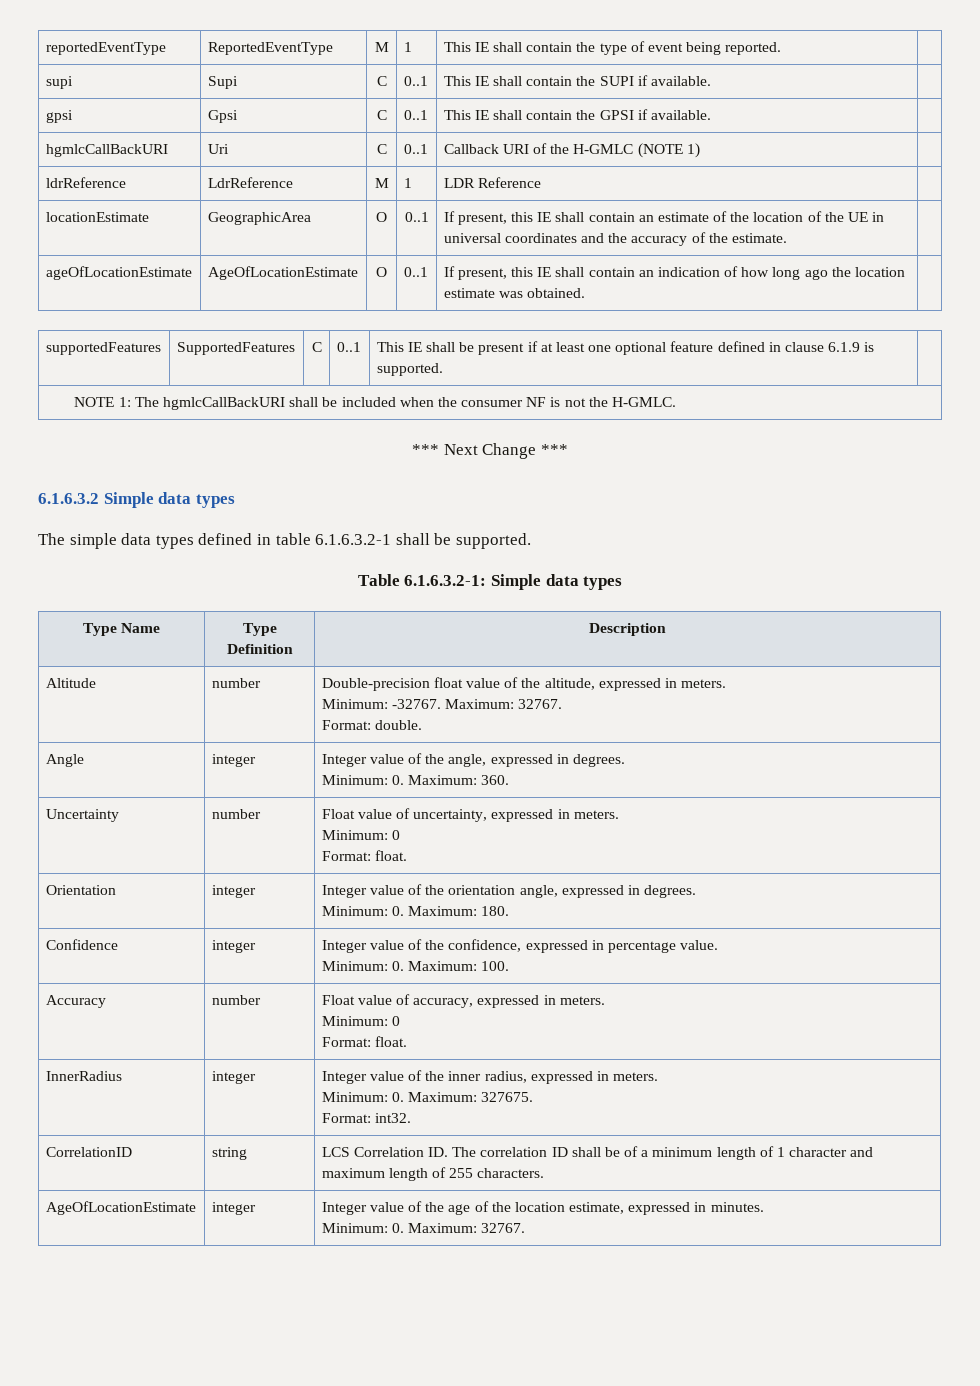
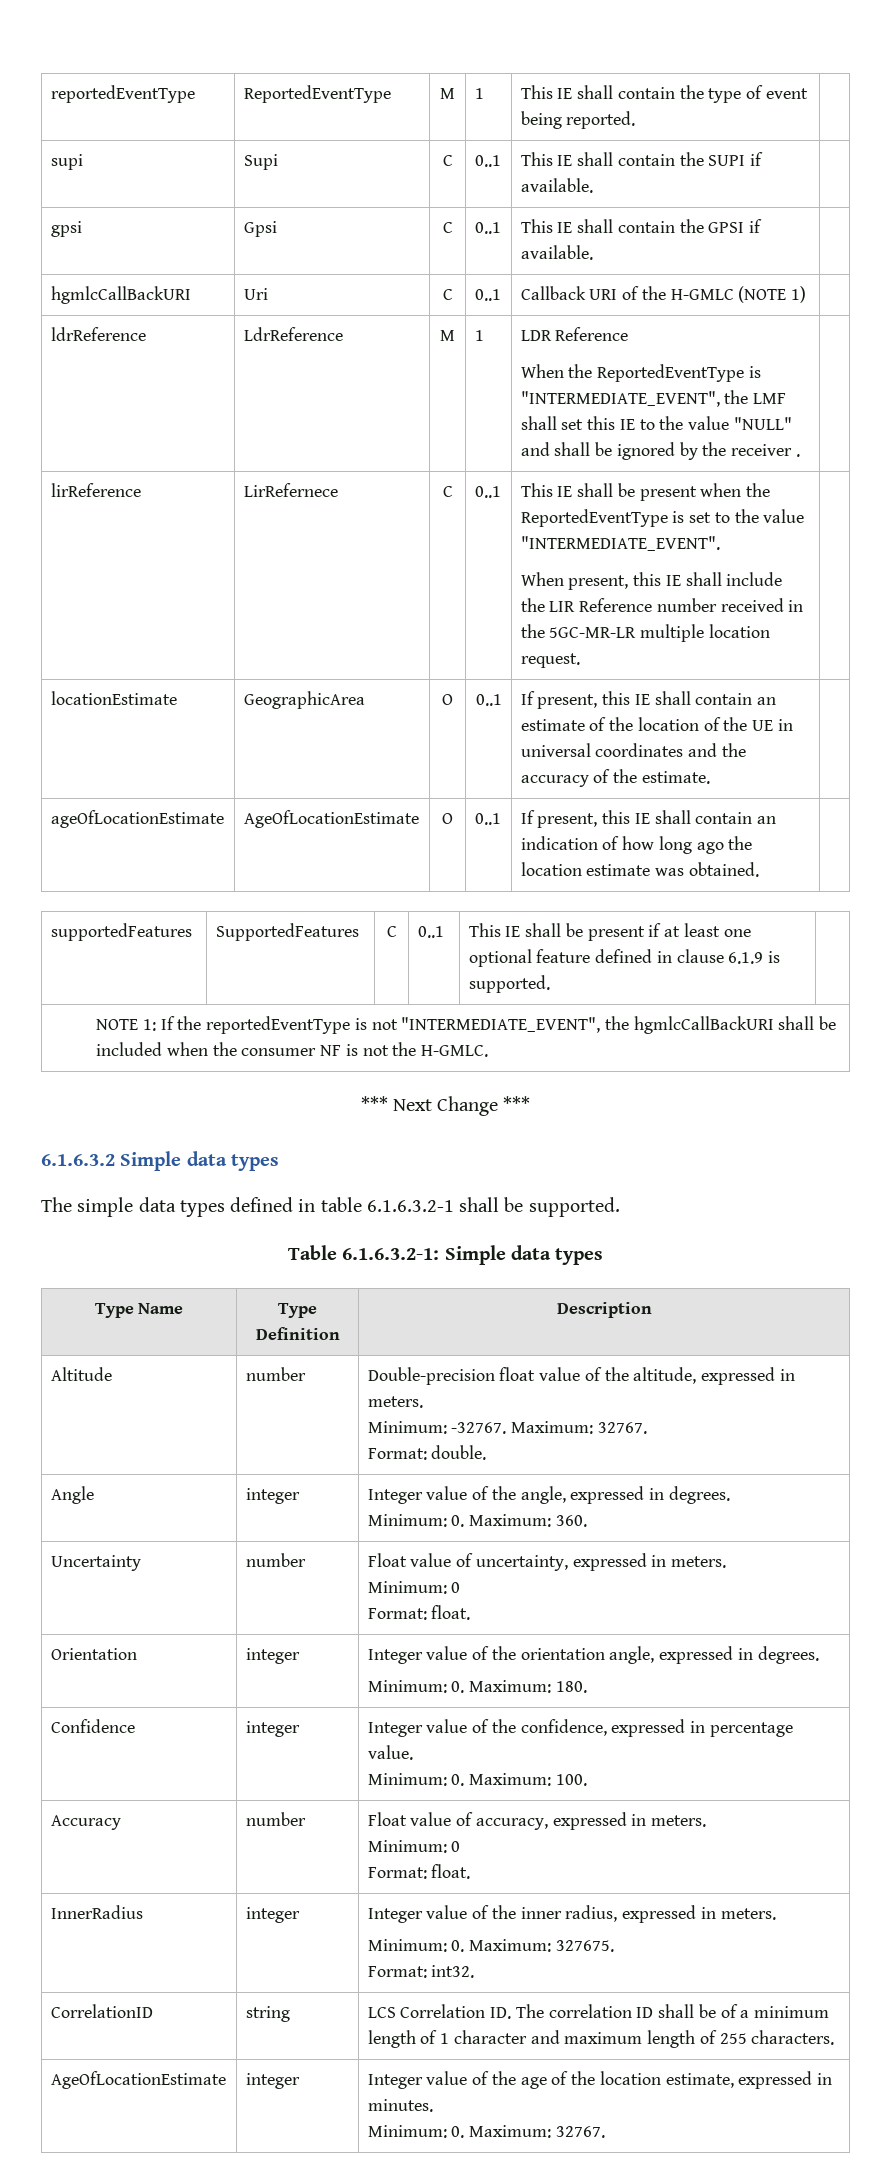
(541, 182) none -> [520,364,761,382] [520,390,787,407] [520,416,792,430] [520,442,800,460] [50,483,141,497] [243,483,338,497] [442,486,453,497] [474,486,501,498] [520,483,771,501] [520,509,805,527] [520,536,720,551] [520,572,783,590] [520,598,804,612] [520,624,770,642] [520,653,580,668] // When the ReportedEventType is "INTERMEDIATE_EVENT", the LMF shall set this IE to the value "NULL" and shall be ignored by the receiver . | // lirReference | LirRefernece | C | 0..1 | This IE shall be present when the ReportedEventType is set to the value "INTERMEDIATE_EVENT". // When present, this IE shall include the LIR Reference number received in the 5GC-MR-LR multiple location request.
[134,397,159,407] The -> [160,1016,629,1034] If the reportedEventType is not "INTERMEDIATE_EVENT", the

